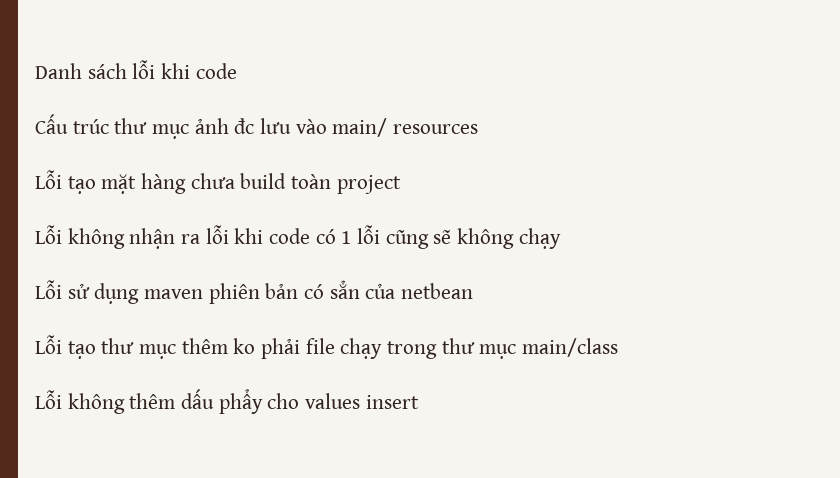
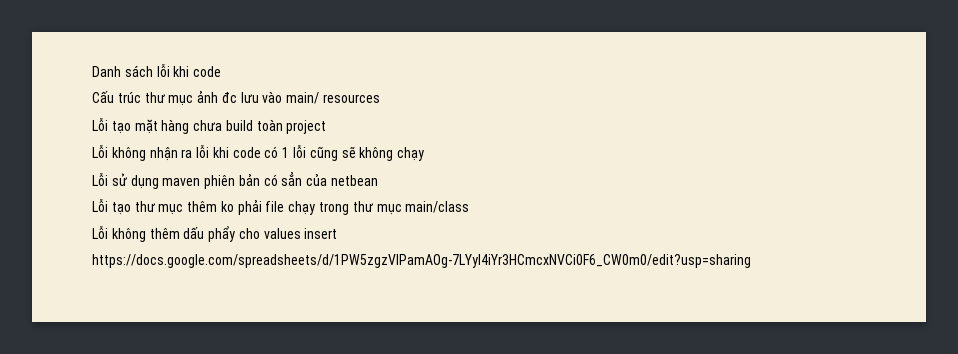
(419, 402) none -> [92,254,751,268] // https://docs.google.com/spreadsheets/d/1PW5zgzVlPamAOg-7LYyI4iYr3HCmcxNVCi0F6_CW0m0/edit?usp=sharing

